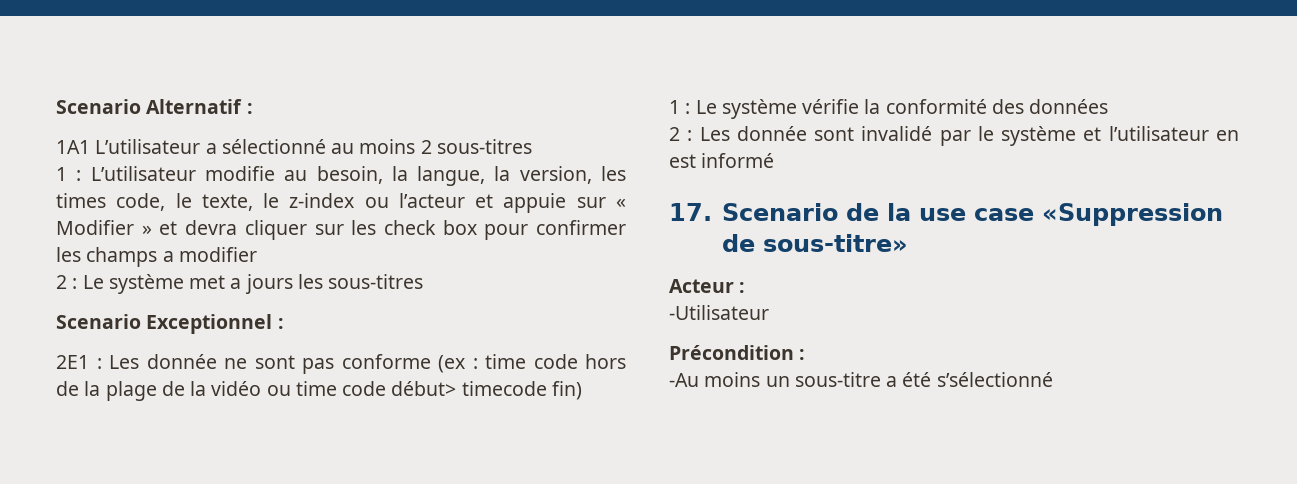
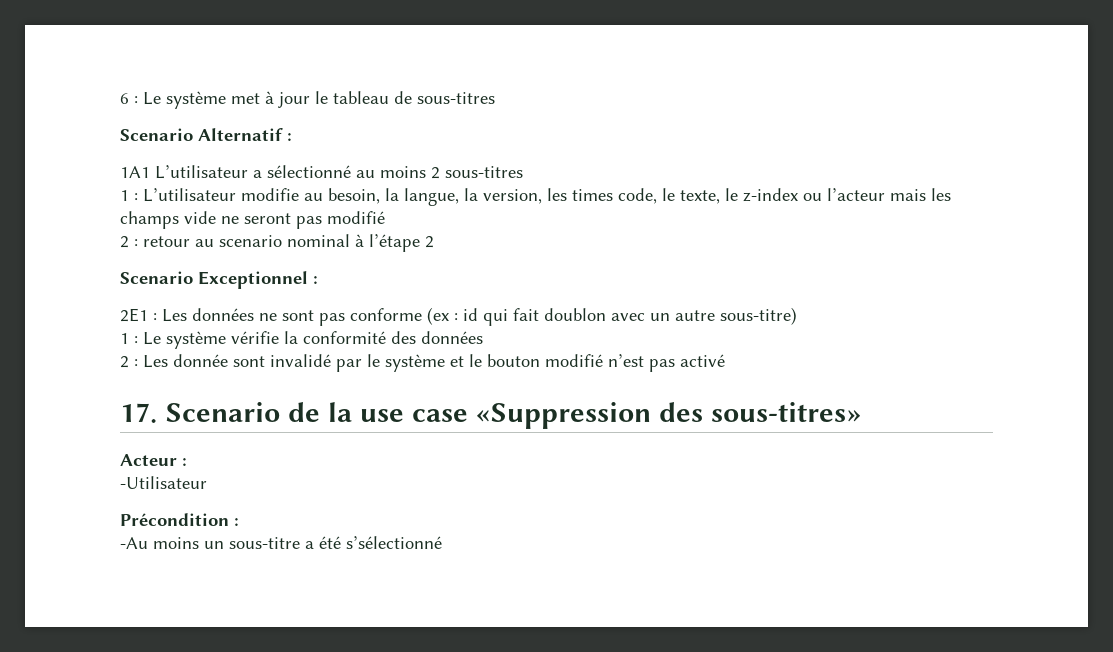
(56, 106) none -> [120,91,495,109] 6 : Le système met à jour le tableau de sous-titres //
[475,193,626,213] [56,220,626,240] [56,247,257,267] [56,274,424,294] et appuie sur « Modifier » et devra cliquer sur les check box pour confirmer les champs a modifier // 2 : Le système met a jours les sous-titres -> [890,188,951,201] [120,211,385,229] [120,234,434,252] mais les champs vide ne seront pas modifié // 2 : retour au scenario nominal à l’étape 2
[146,354,217,369] donnée -> [192,308,254,321] données
[485,354,626,369] [56,381,582,401] time code hors de la plage de la vidéo ou time code début> timecode fin) -> [463,307,797,326] id qui fait doublon avec un autre sous-titre)
[1108,126,1239,141] [669,153,775,168] l’utilisateur en est informé -> [469,354,725,372] le bouton modifié n’est pas activé
[721,234,908,252] de sous-titre» -> [659,402,863,422] des sous-titres»

